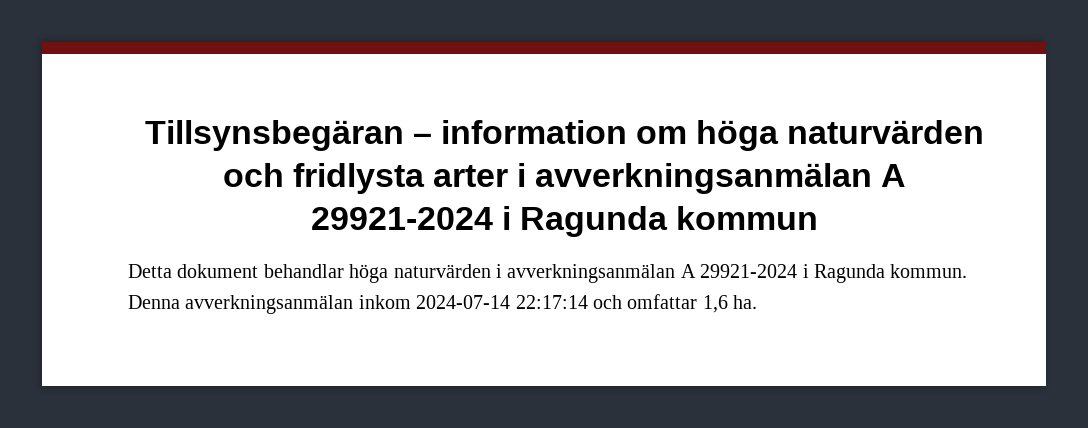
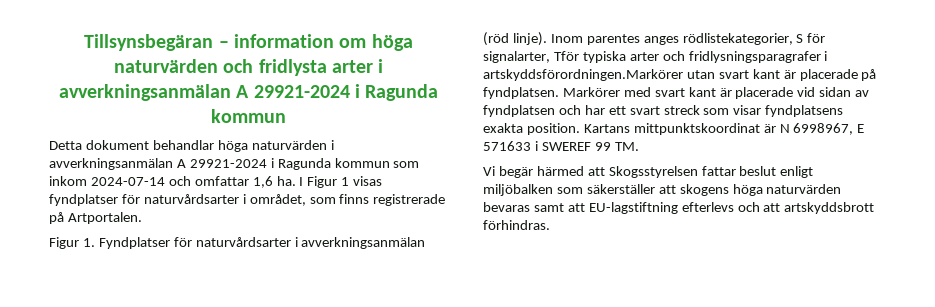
[890,264,968,278] [128,295,354,314] kommun. Denna avverkningsanmälan -> [334,158,420,168] kommun som
[515,295,588,309] 22:17:14 -> (165, 181) none
(758, 302) none -> [299,176,383,188] [49,194,446,206] [49,212,142,224] [49,237,426,249] [483,32,826,46] [483,51,828,63] [483,69,877,81] [483,87,870,99] [483,105,844,117] [483,123,865,135] [483,141,639,151] [483,166,814,178] [483,184,842,196] [483,202,875,214] [483,220,550,230] I Figur 1 visas fyndplatser för naturvårdsarter i området, som finns registrerade på Artportalen. // Figur 1. Fyndplatser för naturvårdsarter i avverkningsanmälan (röd linje). Inom parentes anges rödlistekategorier, S för signalarter, Tför typiska arter och fridlysningsparagrafer i artskyddsförordningen.Markörer utan svart kant är placerade på fyndplatsen. Markörer med svart kant är placerade vid sidan av fyndplatsen och har ett svart streck som visar fyndplatsens exakta position. Kartans mittpunktskoordinat är N 6998967, E 571633 i SWEREF 99 TM. // Vi begär härmed att Skogsstyrelsen fattar beslut enligt miljöbalken som säkerställer att skogens höga naturvärden bevaras samt att EU-lagstiftning efterlevs och att artskyddsbrott förhindras.

